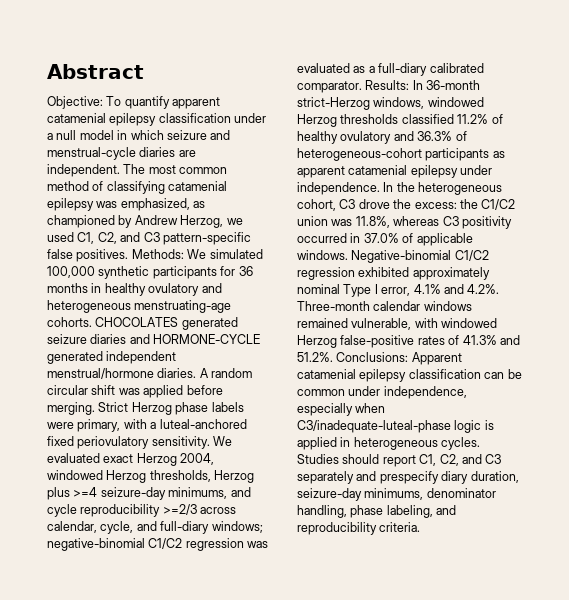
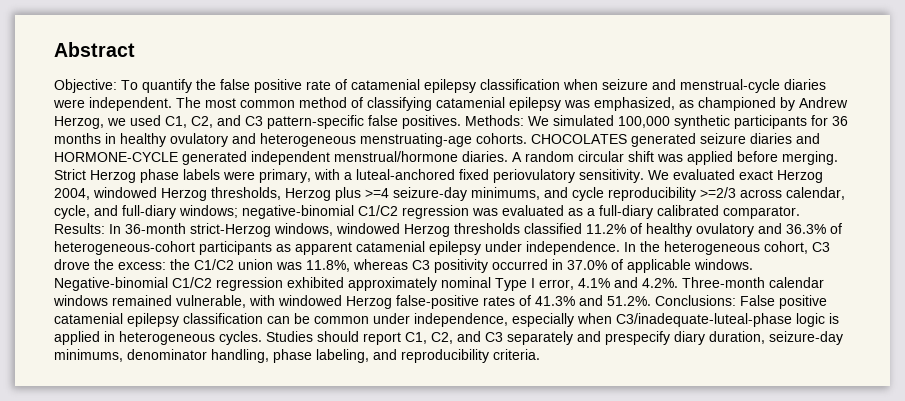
[172,97,221,109] [47,113,267,126] [47,130,164,140] apparent catamenial epilepsy classification under a null model in which -> [196,79,598,93] the false positive rate of catamenial epilepsy classification when
[178,150,196,157] are -> [53,99,85,108] were
[411,352,462,365] Apparent -> [740,295,827,309] False positive

